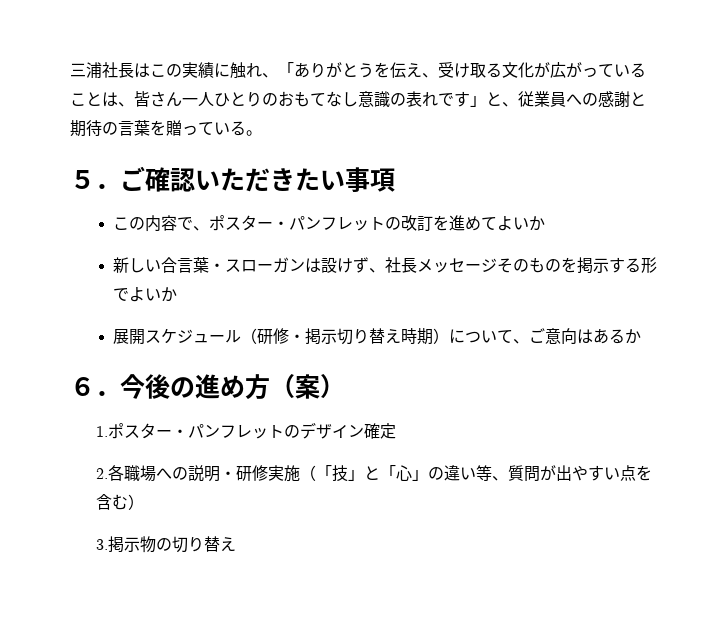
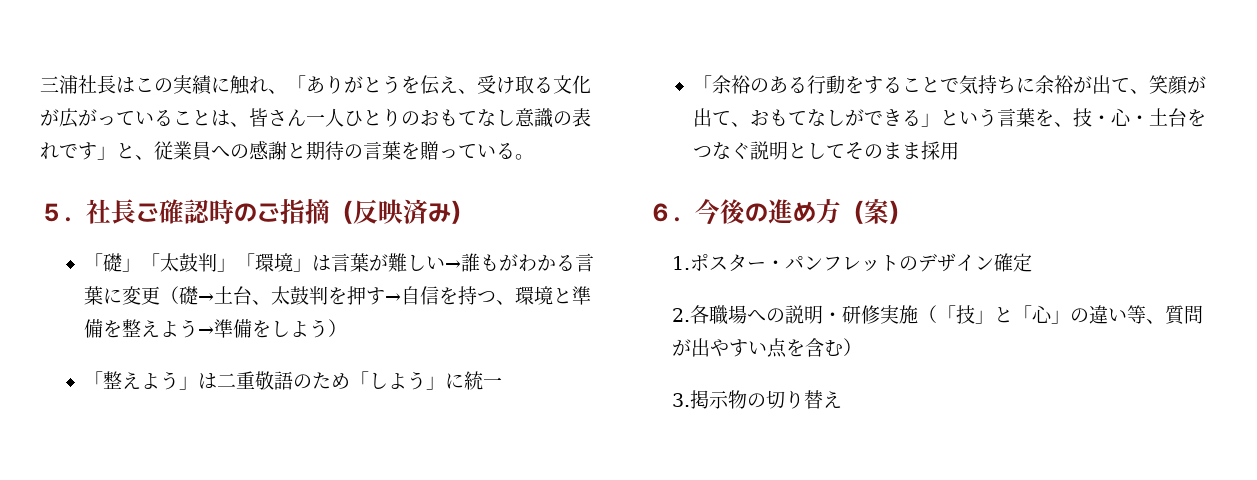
[120,166,395,192] [113,215,546,232] [113,257,658,274] [113,287,178,302] [113,328,642,345] ご確認いただきたい事項 // この内容で、ポスター・パンフレットの改訂を進めてよいか // 新しい合言葉・スローガンは設けず、社長メッセージそのものを掲示する形でよいか // 展開スケジュール（研修・掲示切り替え時期）について、ご意向はあるか -> [86,199,474,224] [84,253,595,272] [84,286,592,305] [84,319,348,338] [84,371,503,390] [693,75,1207,95] [693,108,1207,127] [693,141,960,160] 社長ご確認時のご指摘（反映済み） // 「礎」「太鼓判」「環境」は言葉が難しい→誰もがわかる言葉に変更（礎→土台、太鼓判を押す→自信を持つ、環境と準備を整えよう→準備をしよう） // 「整えよう」は二重敬語のため「しよう」に統一 // 「余裕のある行動をすることで気持ちに余裕が出て、笑顔が出て、おもてなしができる」という言葉を、技・心・土台をつなぐ説明としてそのまま採用

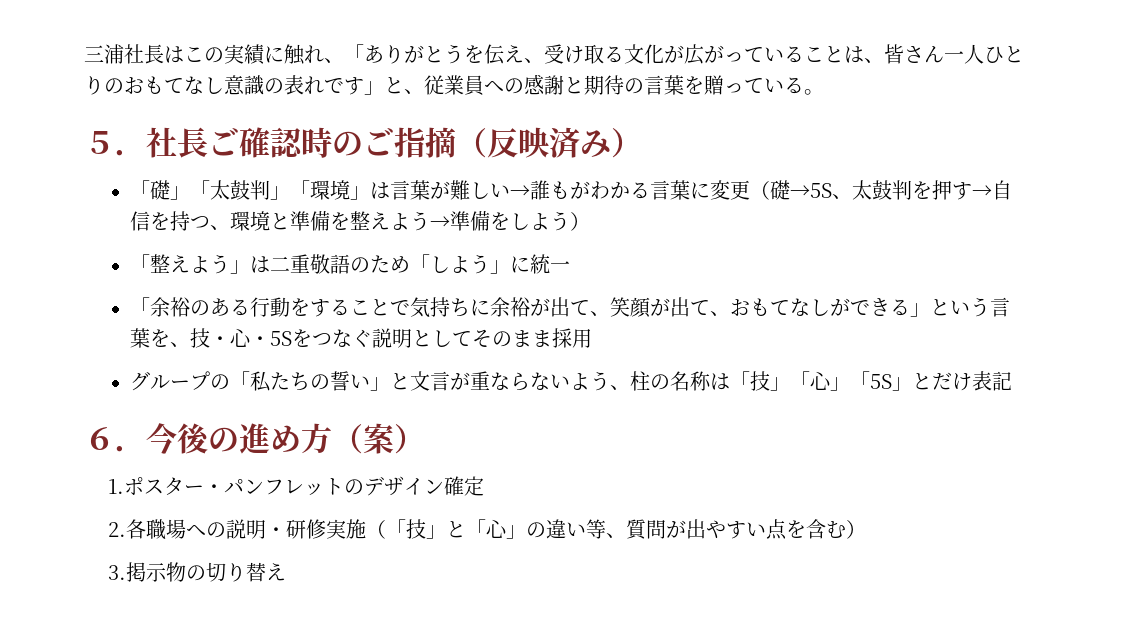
[198,286,253,305] →土台 -> [789,183,832,198] →5S
[1149,108,1188,127] 土台 -> [269,331,292,346] 5S
(960, 151) none -> [129,371,1012,392] // グループの「私たちの誓い」と文言が重ならないよう、柱の名称は「技」「心」「5S」とだけ表記

